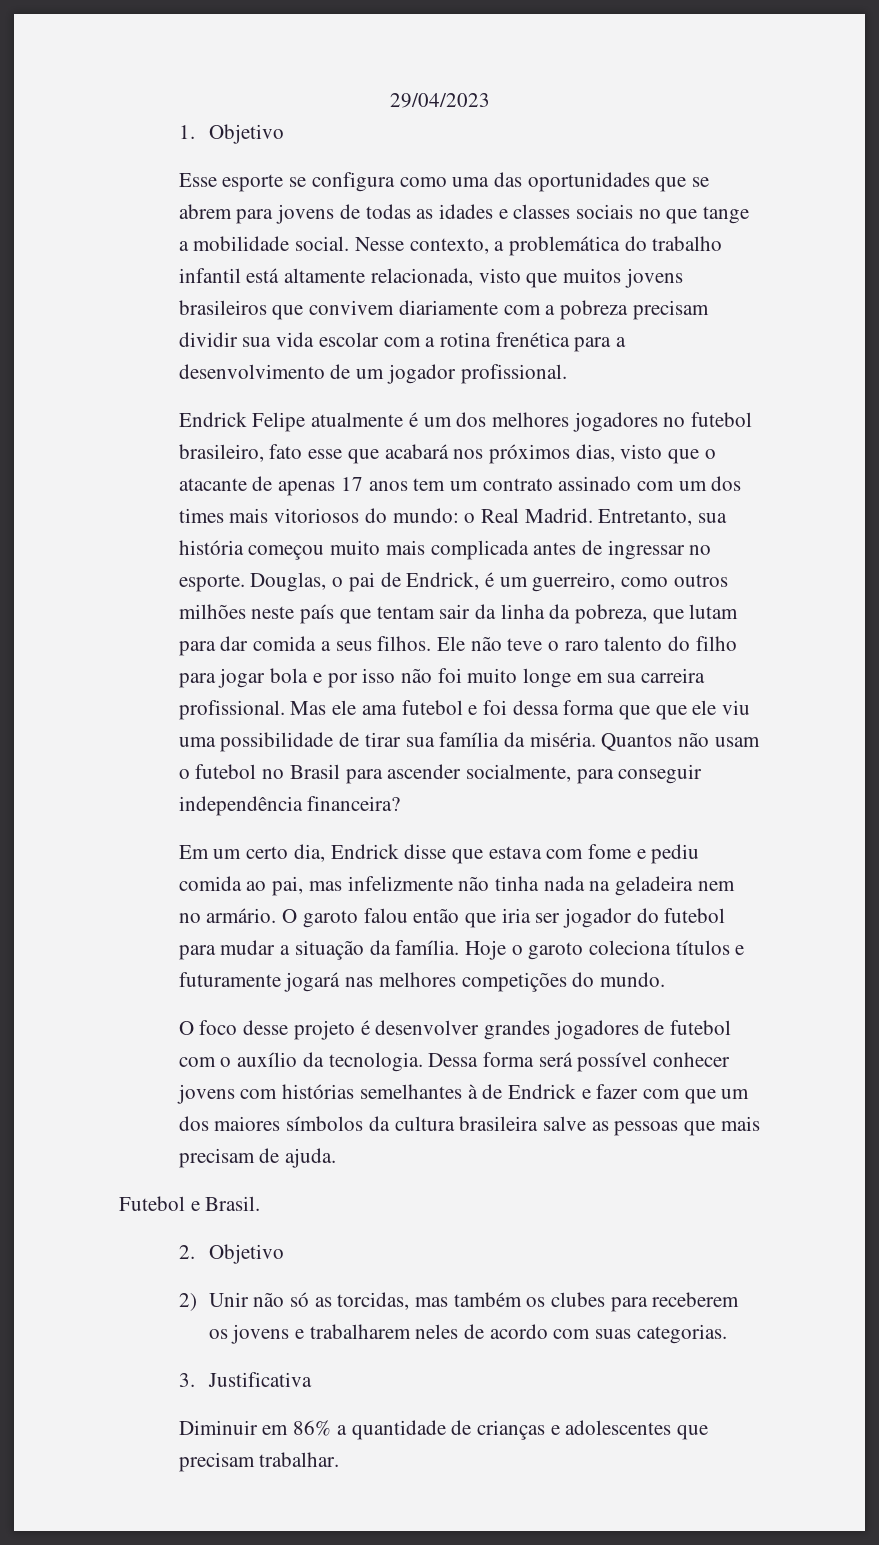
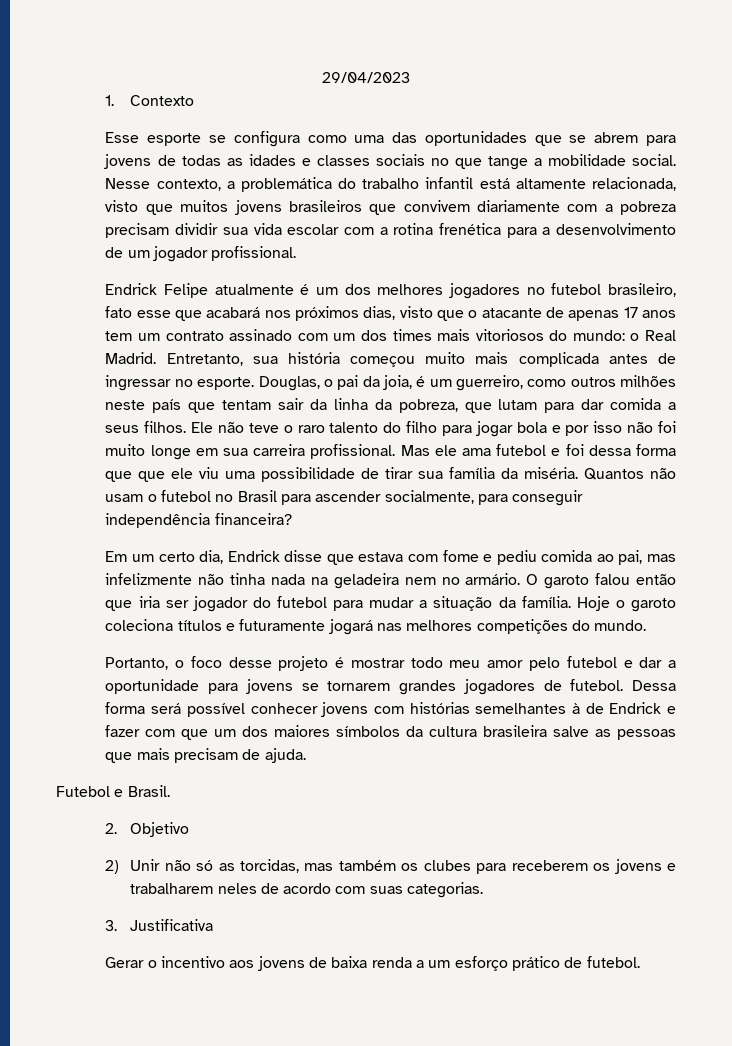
[208,124,284,144] Objetivo -> [130,95,195,106] Contexto
[380,572,480,590] de Endrick, -> [362,375,412,390] da joia,
[178,1021,194,1035] O -> [105,657,185,670] Portanto, o
[375,1020,731,1040] [178,1052,423,1072] desenvolver grandes jogadores de futebol com o auxílio da tecnologia. -> [350,656,676,671] [105,679,624,695] mostrar todo meu amor pelo futebol e dar a oportunidade para jovens se tornarem grandes jogadores de futebol.
[178,1420,708,1440] [178,1452,340,1472] Diminuir em 86% a quantidade de crianças e adolescentes que precisam trabalhar. -> [105,956,640,971] Gerar o incentivo aos jovens de baixa renda a um esforço prático de futebol.

